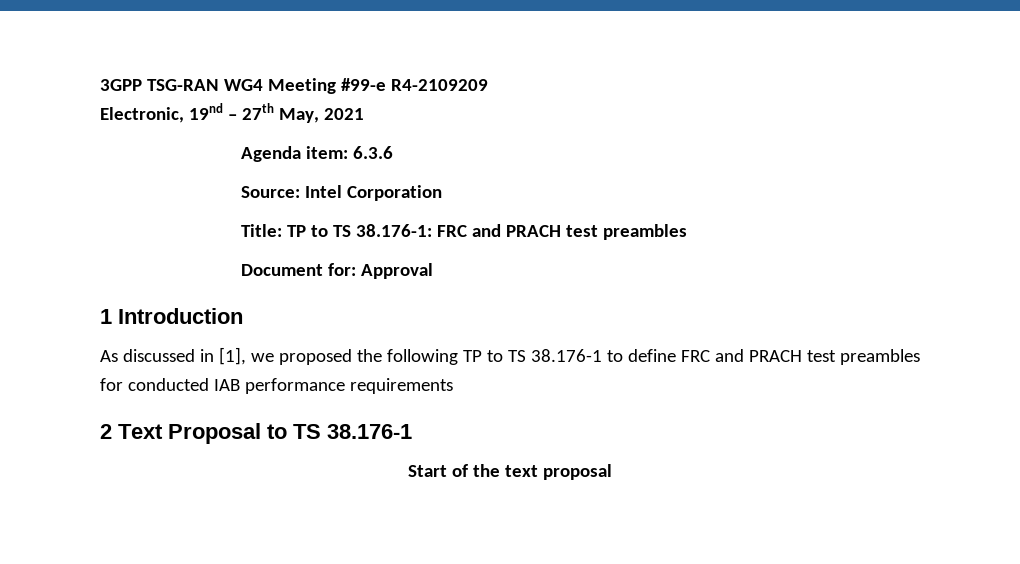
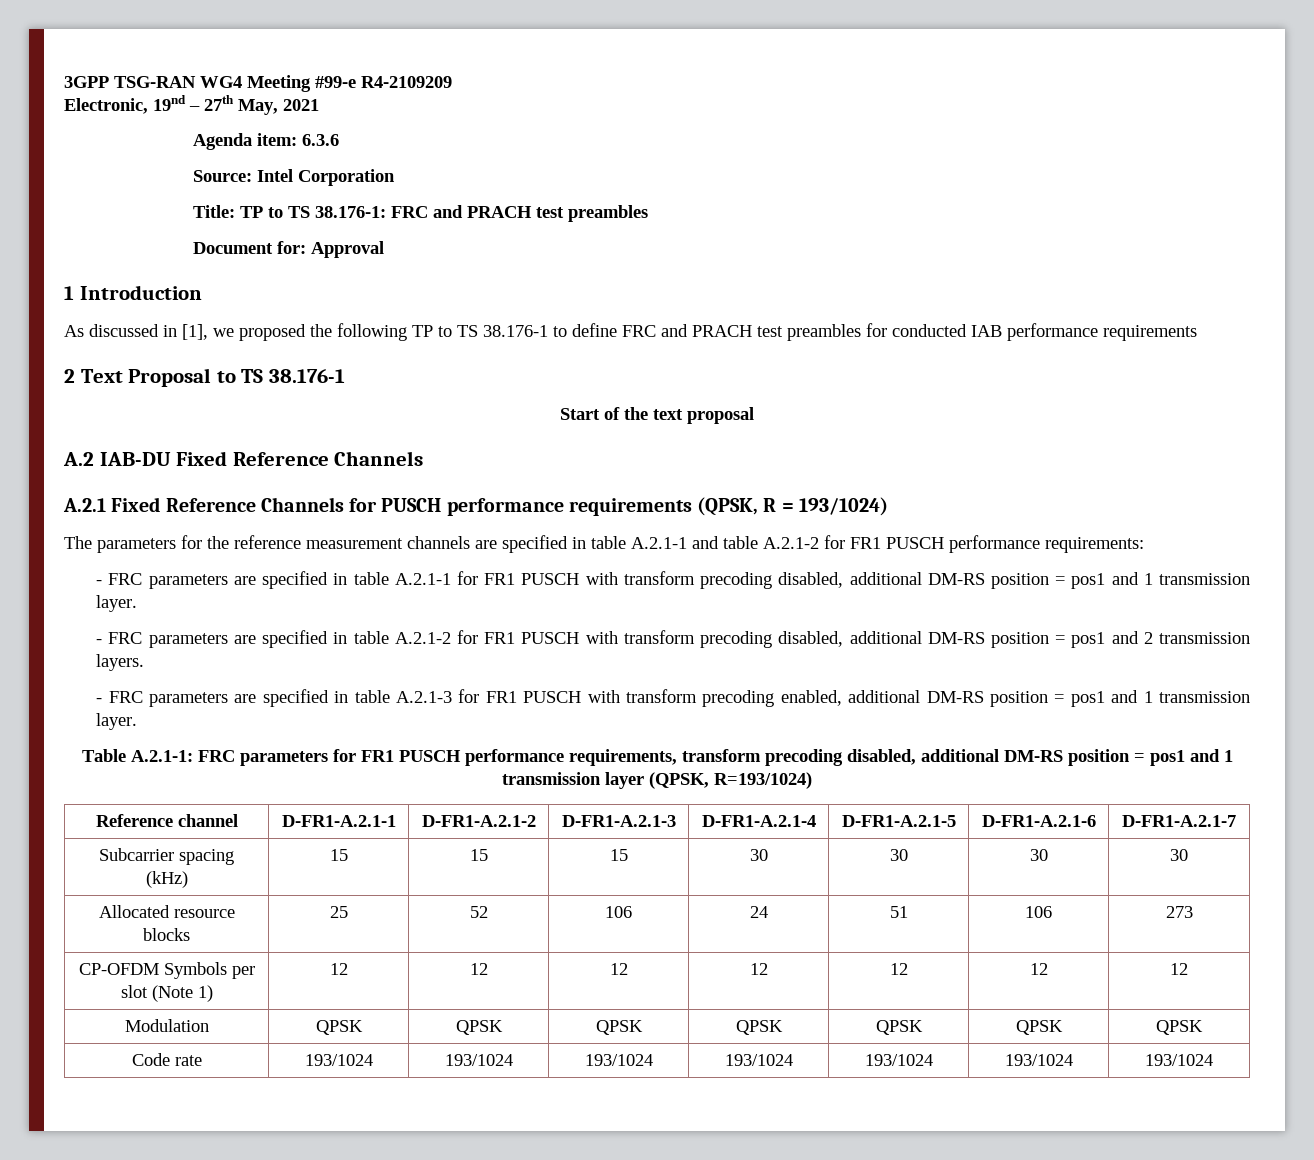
(612, 472) none -> [63,451,424,466] [63,497,888,516] [64,535,1144,553] [96,571,1250,589] [96,595,138,612] [96,630,1250,648] [96,654,145,671] [96,689,1251,707] [96,713,138,730] [81,749,1233,766] [502,772,812,789] [95,814,238,827] [281,815,396,827] [421,815,536,827] [561,815,676,827] [701,815,816,827] [841,815,956,827] [981,815,1096,827] [1122,815,1236,827] [99,848,234,865] [145,871,188,888] [329,849,348,861] [469,849,488,861] [609,849,628,861] [749,849,768,861] [889,849,908,861] [1029,849,1048,861] [1170,849,1188,861] [98,905,235,918] [143,928,190,941] [329,906,348,918] [469,906,488,918] [605,906,632,918] [749,906,768,918] [889,906,908,918] [1025,906,1052,918] [1165,906,1193,918] [78,962,255,979] [120,985,213,1002] [329,963,348,975] [469,963,488,975] [609,963,628,975] [749,963,768,975] [889,963,908,975] [1029,963,1048,975] [1170,963,1188,975] [124,1019,209,1032] [315,1020,363,1035] [455,1020,503,1035] [595,1020,643,1035] [735,1020,783,1035] [875,1020,923,1035] [1015,1020,1063,1035] [1156,1020,1203,1035] [131,1053,202,1066] [304,1054,373,1066] [444,1054,513,1066] [584,1054,653,1066] [724,1054,793,1066] [864,1054,933,1066] [1004,1054,1073,1066] [1145,1054,1213,1066] // A.2 IAB-DU Fixed Reference Channels // A.2.1 Fixed Reference Channels for PUSCH performance requirements (QPSK, R = 193/1024) // The parameters for the reference measurement channels are specified in table A.2.1-1 and table A.2.1-2 for FR1 PUSCH performance requirements: // - FRC parameters are specified in table A.2.1-1 for FR1 PUSCH with transform precoding disabled, additional DM-RS position = pos1 and 1 transmission layer. // - FRC parameters are specified in table A.2.1-2 for FR1 PUSCH with transform precoding disabled, additional DM-RS position = pos1 and 2 transmission layers. // - FRC parameters are specified in table A.2.1-3 for FR1 PUSCH with transform precoding enabled, additional DM-RS position = pos1 and 1 transmission layer. // Table A.2.1-1: FRC parameters for FR1 PUSCH performance requirements, transform precoding disabled, additional DM-RS position = pos1 and 1 transmission layer (QPSK, R=193/1024) // Reference channel | D-FR1-A.2.1-1 | D-FR1-A.2.1-2 | D-FR1-A.2.1-3 | D-FR1-A.2.1-4 | D-FR1-A.2.1-5 | D-FR1-A.2.1-6 | D-FR1-A.2.1-7 // Subcarrier spacing (kHz) | 15 | 15 | 15 | 30 | 30 | 30 | 30 // Allocated resource blocks | 25 | 52 | 106 | 24 | 51 | 106 | 273 // CP-OFDM Symbols per slot (Note 1) | 12 | 12 | 12 | 12 | 12 | 12 | 12 // Modulation | QPSK | QPSK | QPSK | QPSK | QPSK | QPSK | QPSK // Code rate | 193/1024 | 193/1024 | 193/1024 | 193/1024 | 193/1024 | 193/1024 | 193/1024

